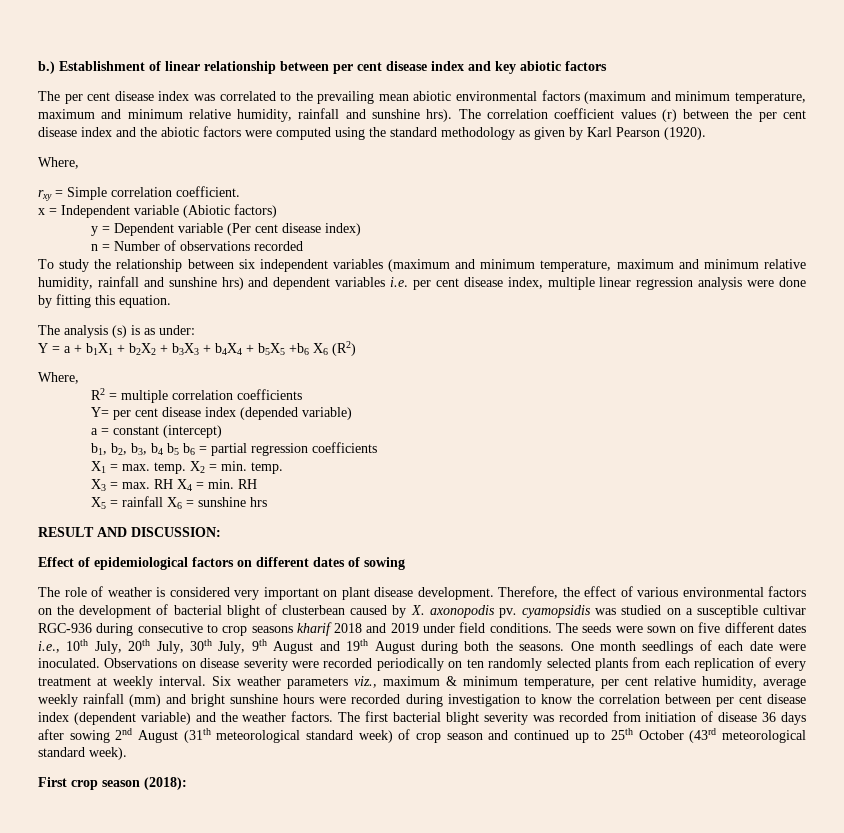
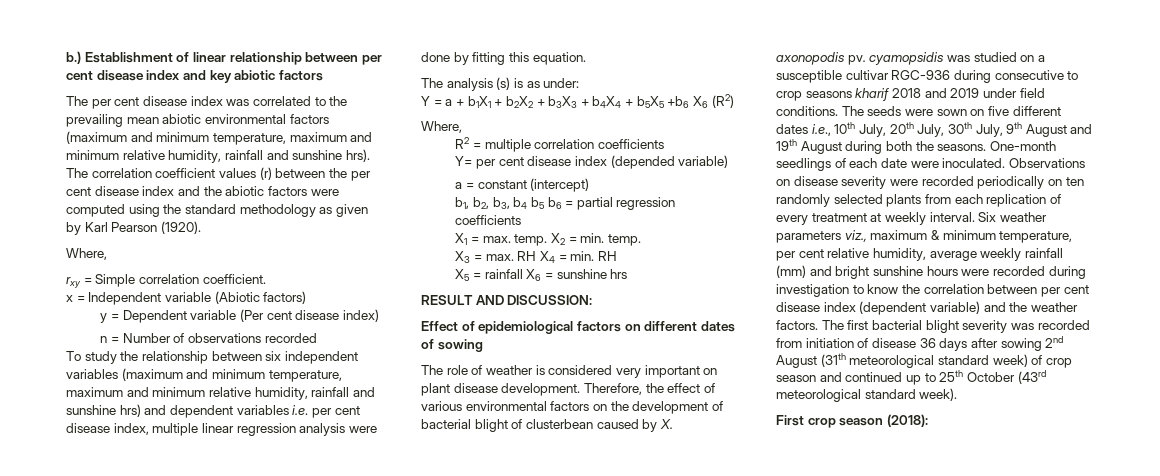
[570,641,636,651] One month -> [989,141,1056,151] One-month

